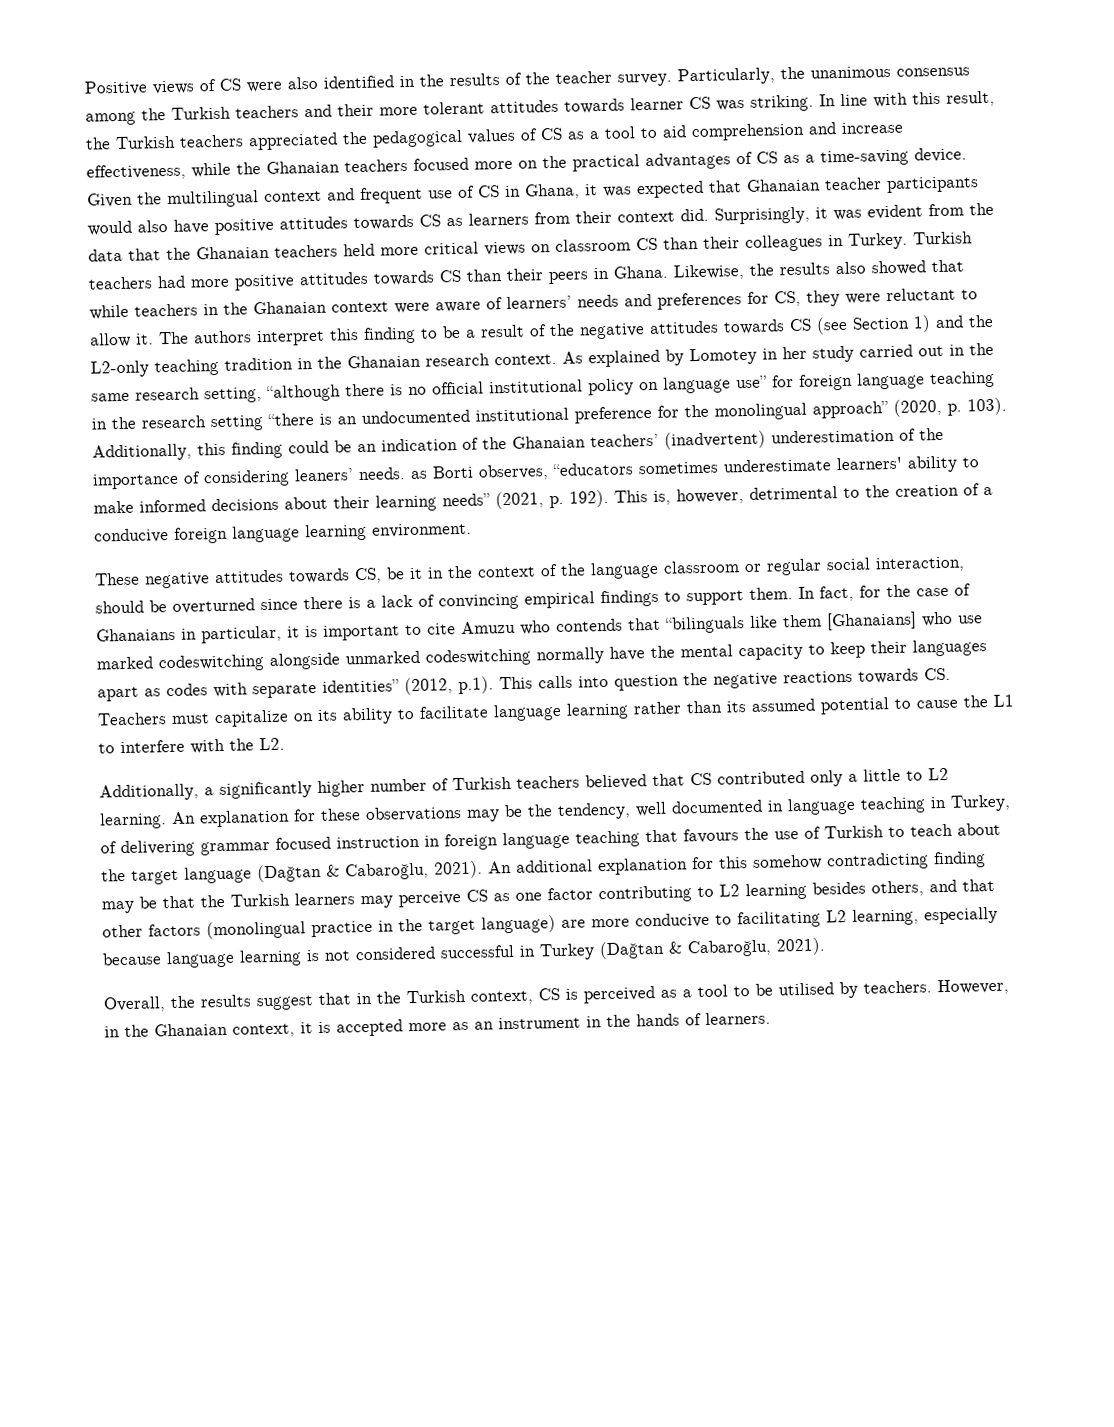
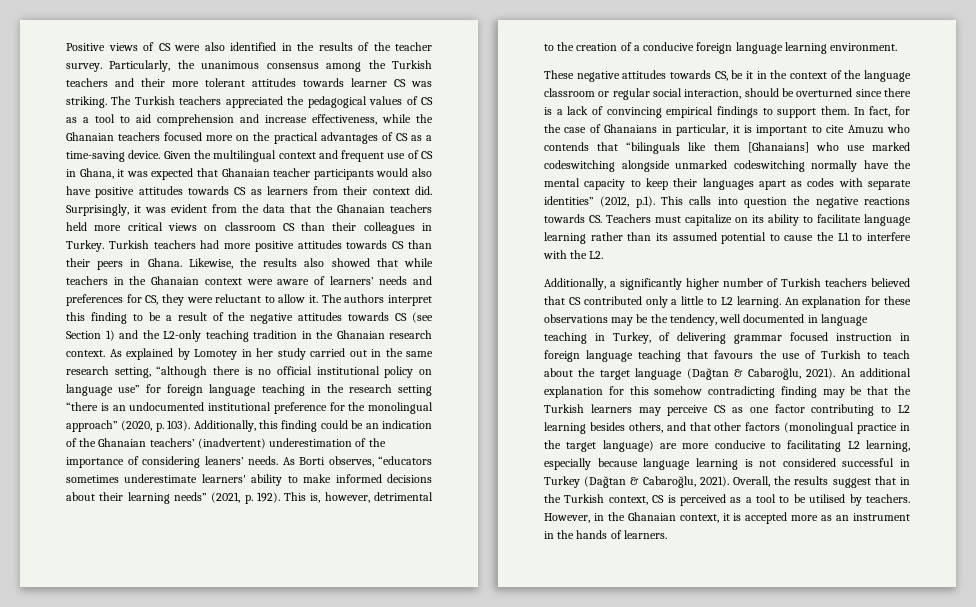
[819,90,995,108] [85,137,111,150] In line with this result, the -> [111,96,132,105] The
[410,470,428,479] as -> [282,457,295,465] As
(826, 946) // -> (729, 481) none

